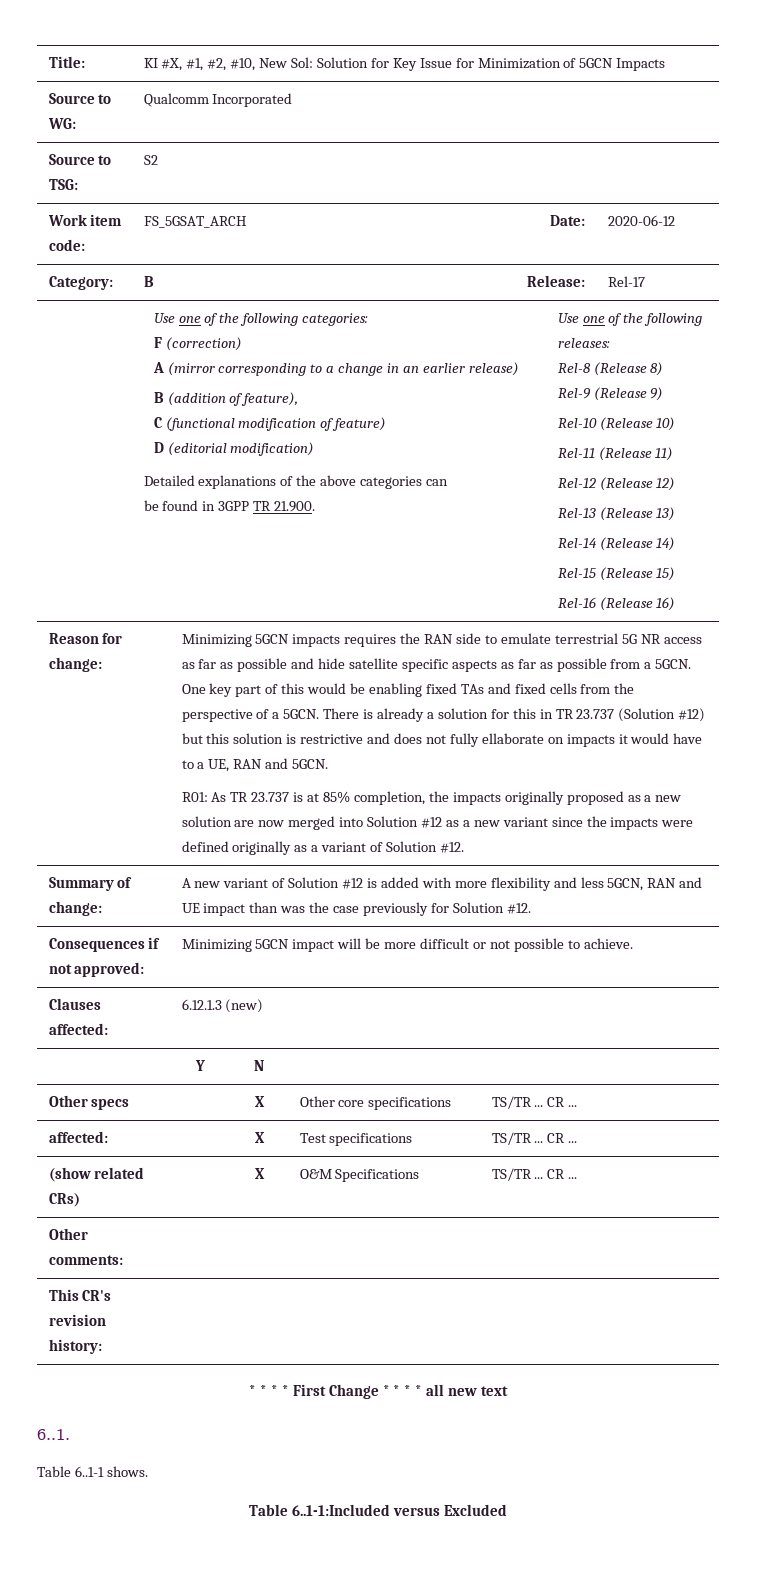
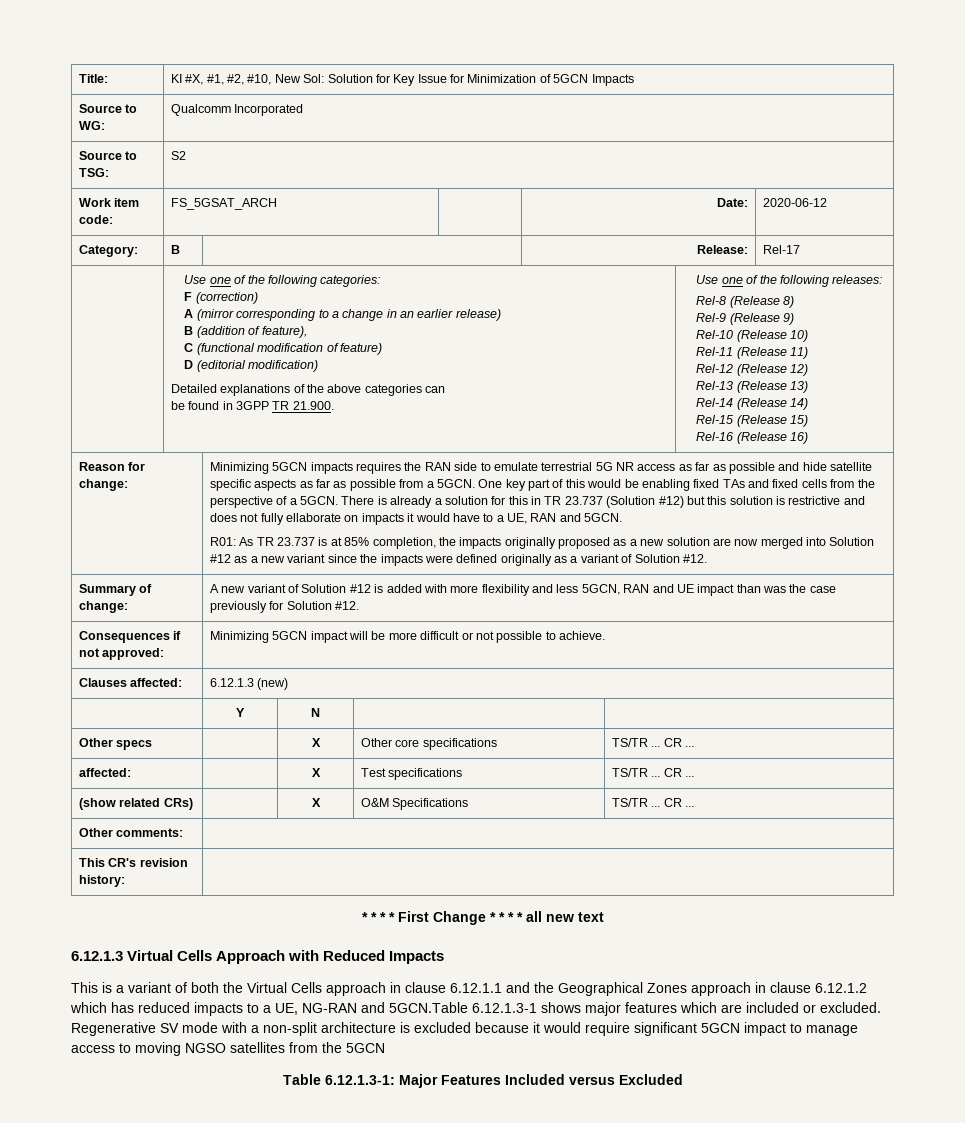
[37,1429,70,1440] [37,1466,148,1477] [249,1504,391,1516] 6..1. // Table 6..1-1 shows. // Table 6..1-1:Included -> [71,950,445,964] [71,982,867,996] [70,1002,881,1016] [71,1022,858,1036] [71,1042,385,1056] [282,1074,565,1088] 6.12.1.3 Virtual Cells Approach with Reduced Impacts // This is a variant of both the Virtual Cells approach in clause 6.12.1.1 and the Geographical Zones approach in clause 6.12.1.2 which has reduced impacts to a UE, NG-RAN and 5GCN.Table 6.12.1.3-1 shows major features which are included or excluded. Regenerative SV mode with a non-split architecture is excluded because it would require significant 5GCN impact to manage access to moving NGSO satellites from the 5GCN // Table 6.12.1.3-1: Major Features Included

